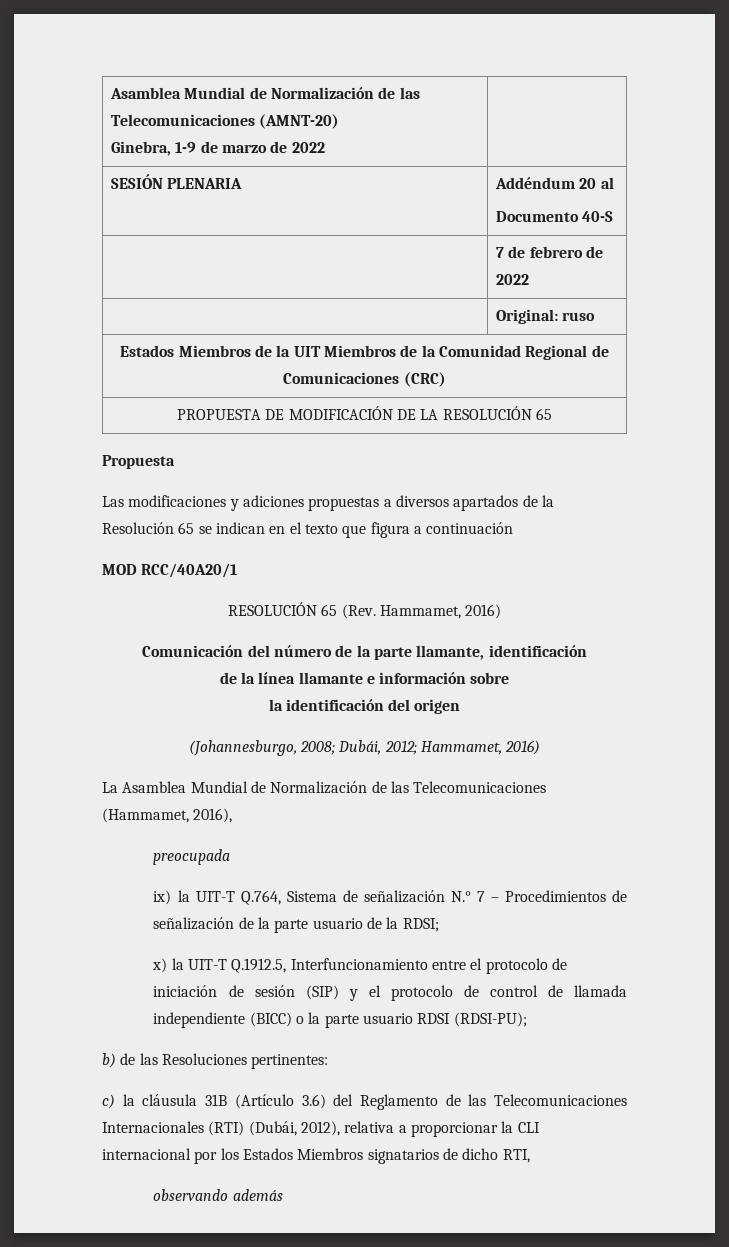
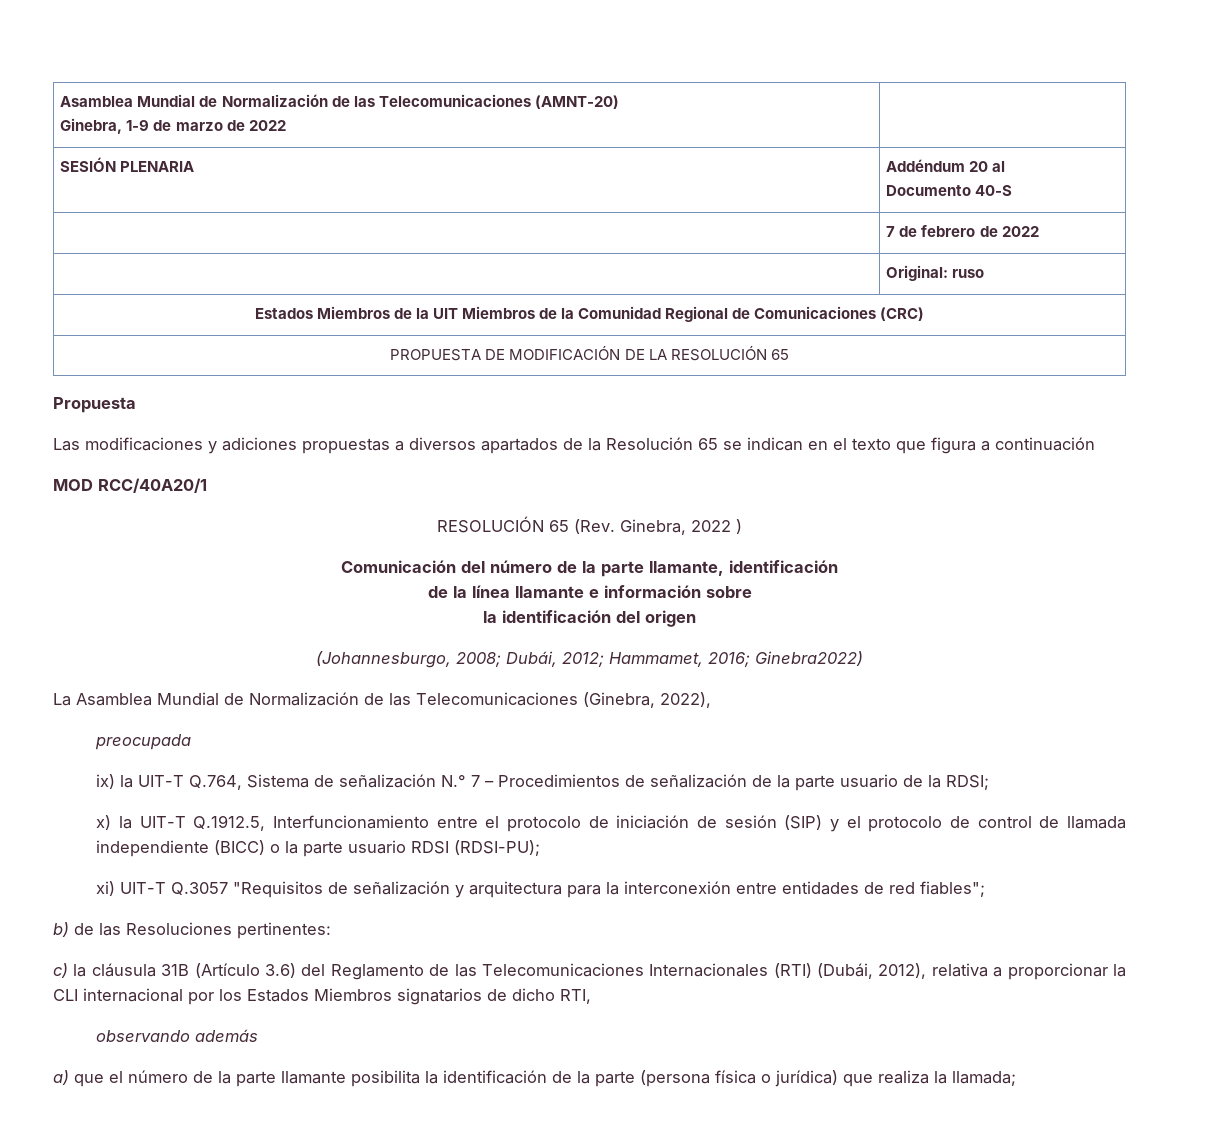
[379,604,502,619] Hammamet, 2016) -> [620,519,742,535] Ginebra, 2022 )
[505,740,541,755] 2016) -> [708,651,863,667] 2016; Ginebra2022)
[102,808,233,823] (Hammamet, 2016), -> [583,692,711,708] (Ginebra, 2022),
(527, 1019) none -> [96,881,986,898] // xi) UIT-T Q.3057 "Requisitos de señalización y arquitectura para la interconexión entre entidades de red fiables";
(283, 1195) none -> [53,1070,1016,1087] // a) que el número de la parte llamante posibilita la identificación de la parte (persona física o jurídica) que realiza la llamada;

